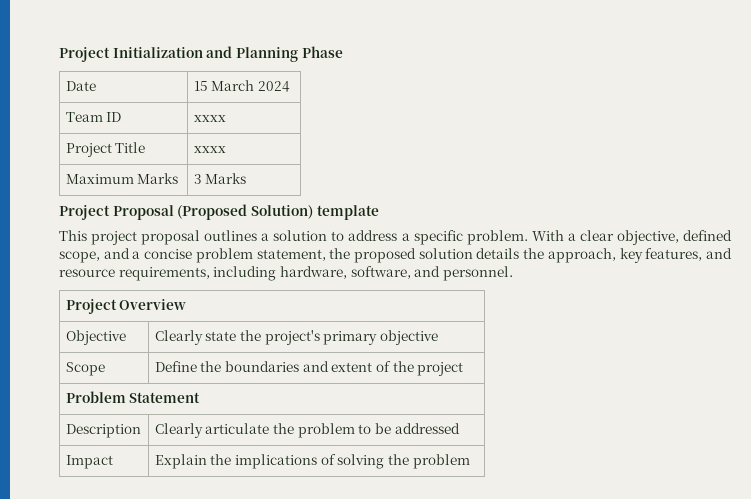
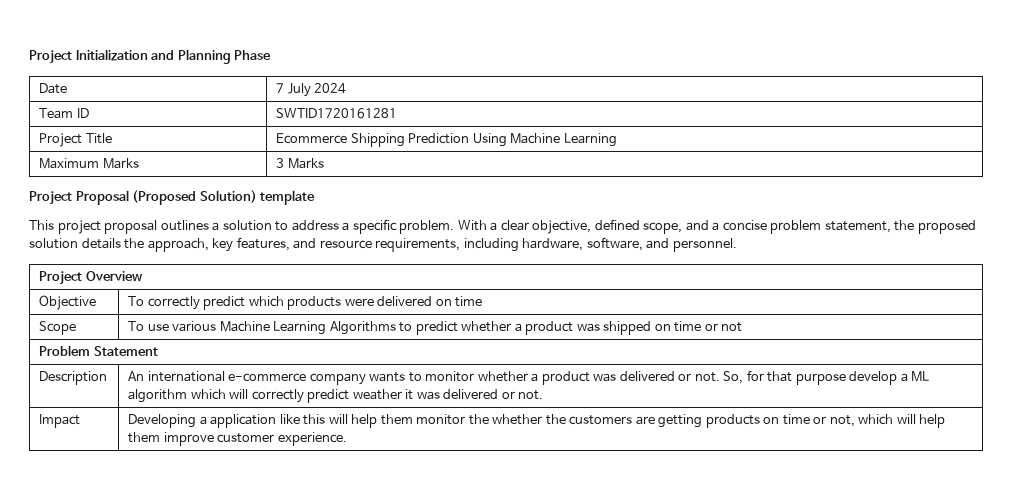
[193,80,255,91] 15 March -> [276,83,311,97] 7 July
[193,115,226,122] xxxx -> [276,108,398,119] SWTID1720161281
[193,146,226,153] xxxx -> [276,133,617,147] Ecommerce Shipping Prediction Using Machine Learning
[154,330,439,345] [65,362,105,376] [154,361,464,376] [65,391,201,403] [65,424,141,438] [154,423,460,438] [65,455,113,469] [154,454,470,469] Clearly state the project's primary objective // Scope | Define the boundaries and extent of the project // Problem Statement // Description | Clearly articulate the problem to be addressed // Impact | Explain the implications of solving the problem -> [128,296,483,310] [39,321,77,335] [128,321,743,335] [39,345,158,356] [39,371,108,385] [128,370,930,385] [128,389,544,403] [39,414,81,428] [128,414,946,428] [128,432,347,446] To correctly predict which products were delivered on time // Scope | To use various Machine Learning Algorithms to predict whether a product was shipped on time or not // Problem Statement // Description | An international e-commerce company wants to monitor whether a product was delivered or not. So, for that purpose develop a ML algorithm which will correctly predict weather it was delivered or not. // Impact | Developing a application like this will help them monitor the whether the customers are getting products on time or not, which will help them improve customer experience.

